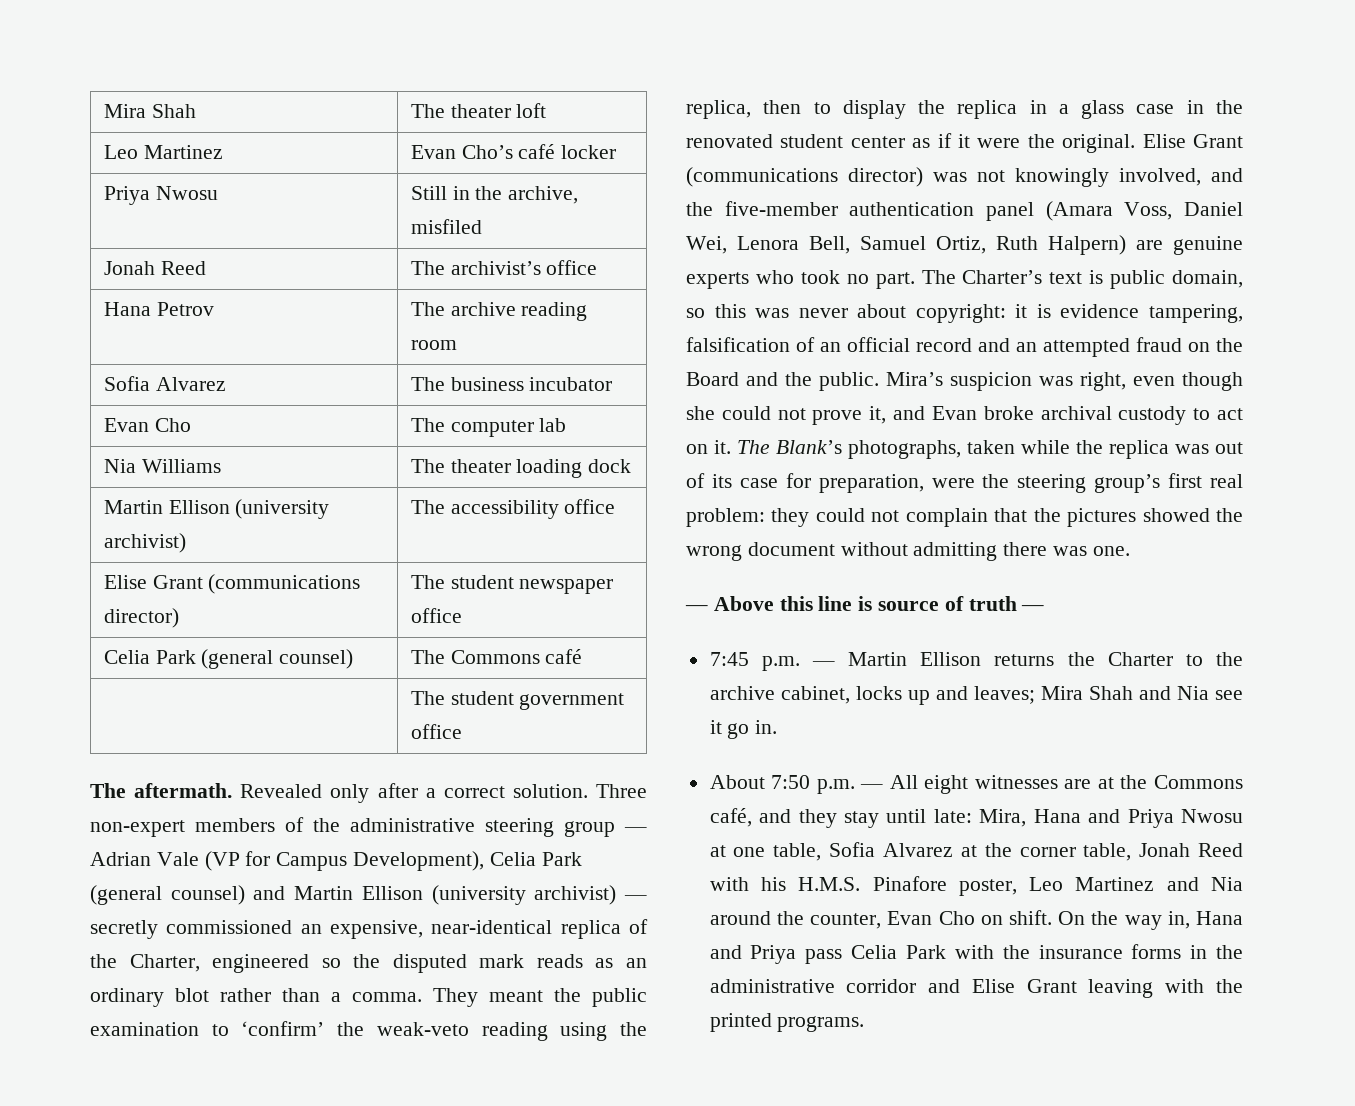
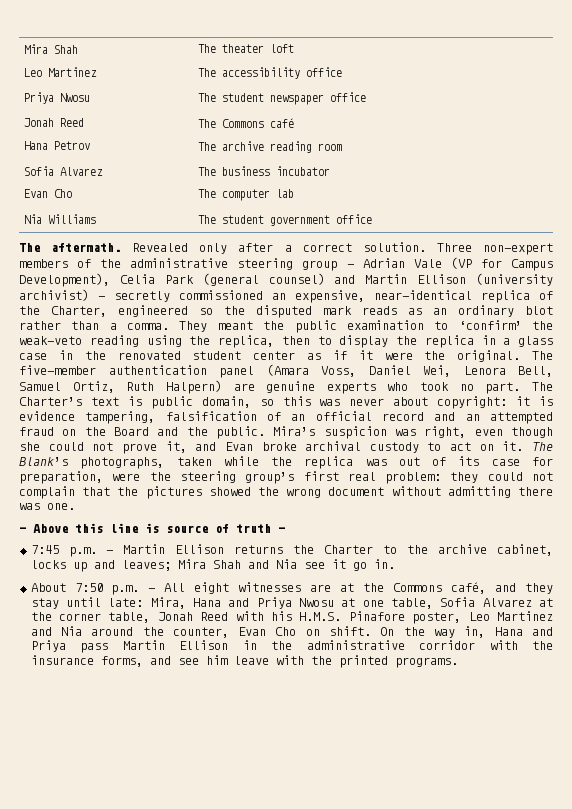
[410,144,617,159] [103,186,218,205] [410,186,579,204] [410,219,482,234] Evan Cho’s café locker // Priya Nwosu | Still in the archive, misfiled -> [198,67,343,79] [24,92,91,104] [198,92,367,105] The accessibility office // Priya Nwosu | The student newspaper office
[450,260,598,275] archivist’s office -> [222,118,295,128] Commons café
[410,459,632,478] [103,499,330,519] [103,533,186,553] [410,499,616,519] [103,574,361,594] [103,608,179,628] [410,575,614,594] [410,608,462,623] [103,649,354,669] [410,649,583,664] | The theater loading dock // Martin Ellison (university archivist) | The accessibility office // Elise Grant (communications director) | The student newspaper office // Celia Park (general counsel) | The Commons café // -> (97, 219) none
[1142,134,1243,148] [686,167,1243,187] [686,202,713,216] Elise Grant (communications director) was not knowingly involved, and the -> [531,351,553,360] The
[851,944,1243,959] [709,979,1154,998] Celia Park with the insurance forms in the administrative corridor and Elise Grant leaving -> [122,640,554,650] [30,655,269,667] Martin Ellison in the administrative corridor with the insurance forms, and see him leave

